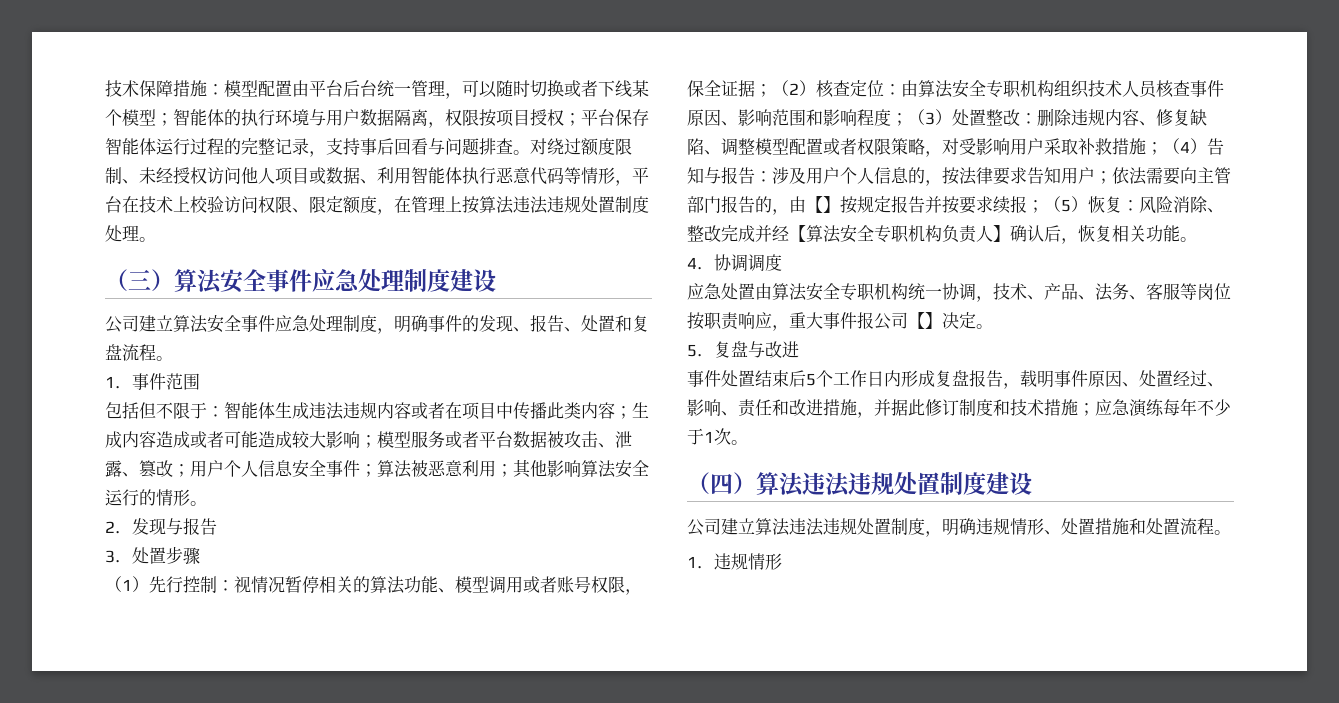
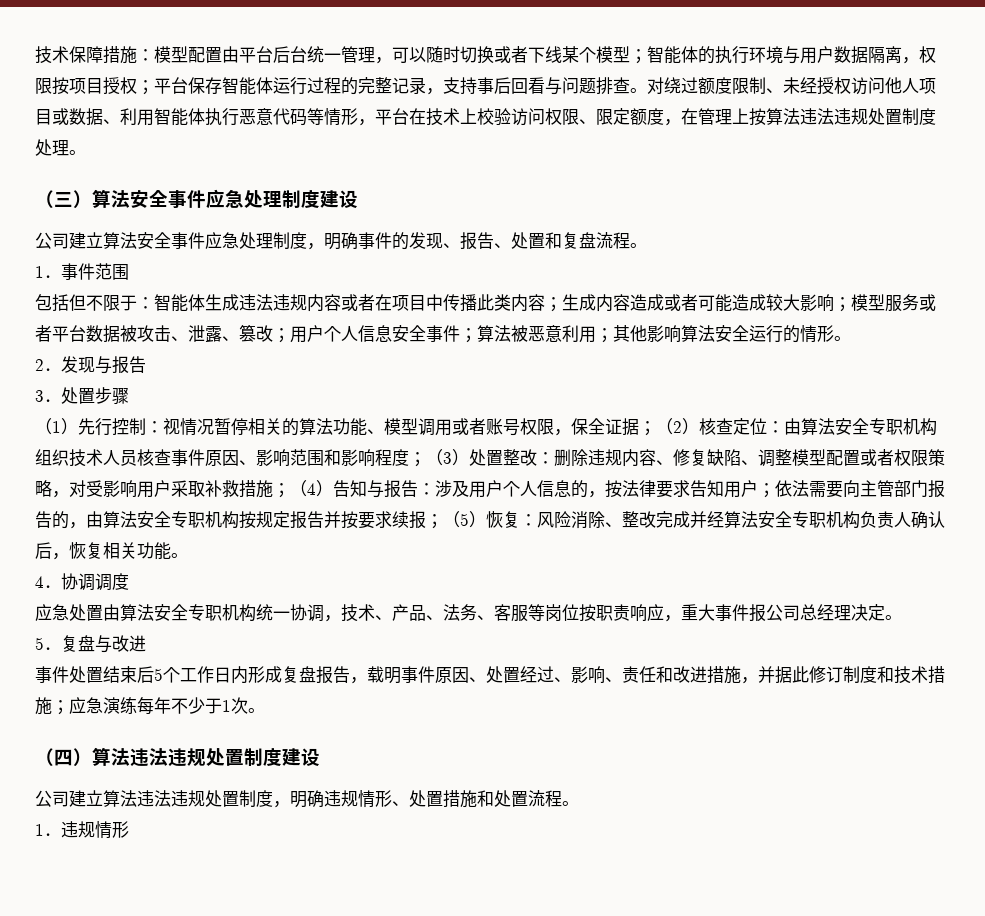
[806,196,840,213] 【】 -> [103,511,239,529] 算法安全专职机构
[789,225,806,242] 【 -> (724, 519) none
[993,225,1010,242] 】 -> (911, 519) none
[908,312,942,329] 【】 -> [800,604,851,621] 总经理

